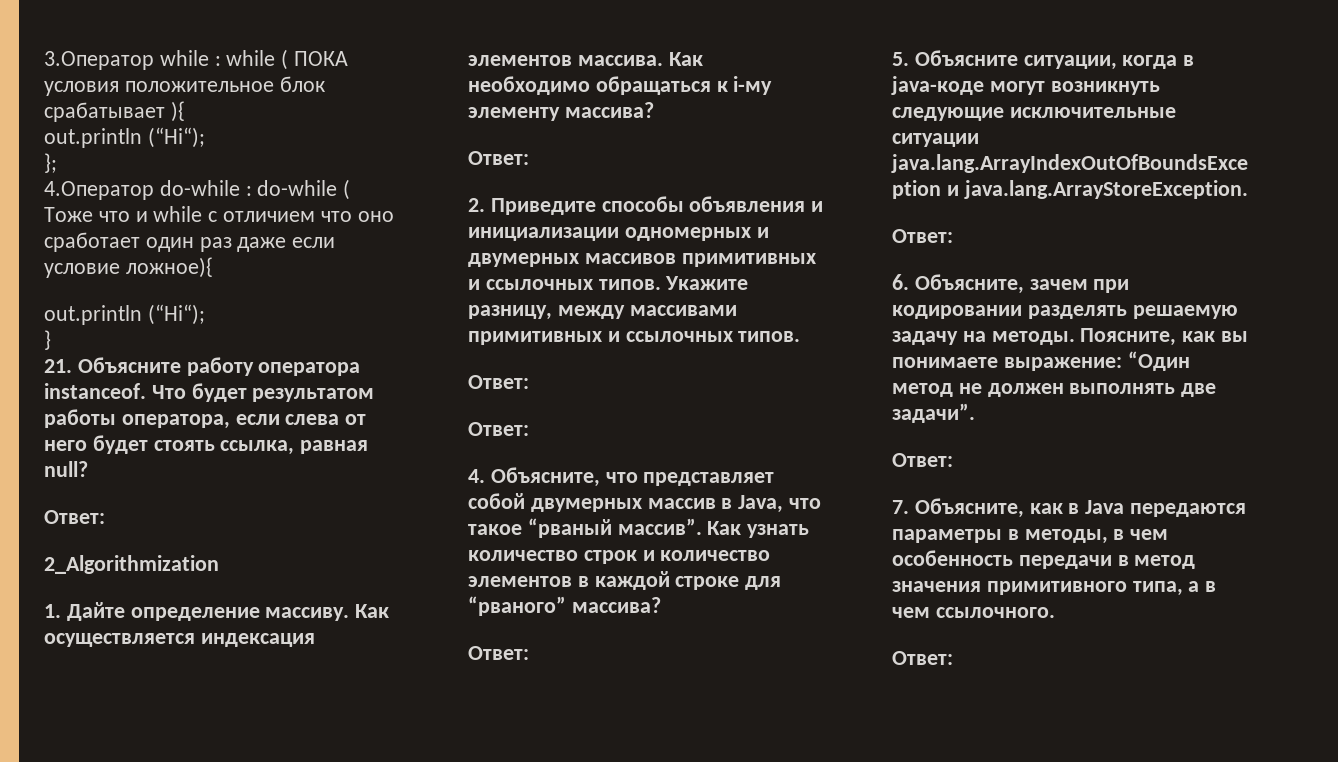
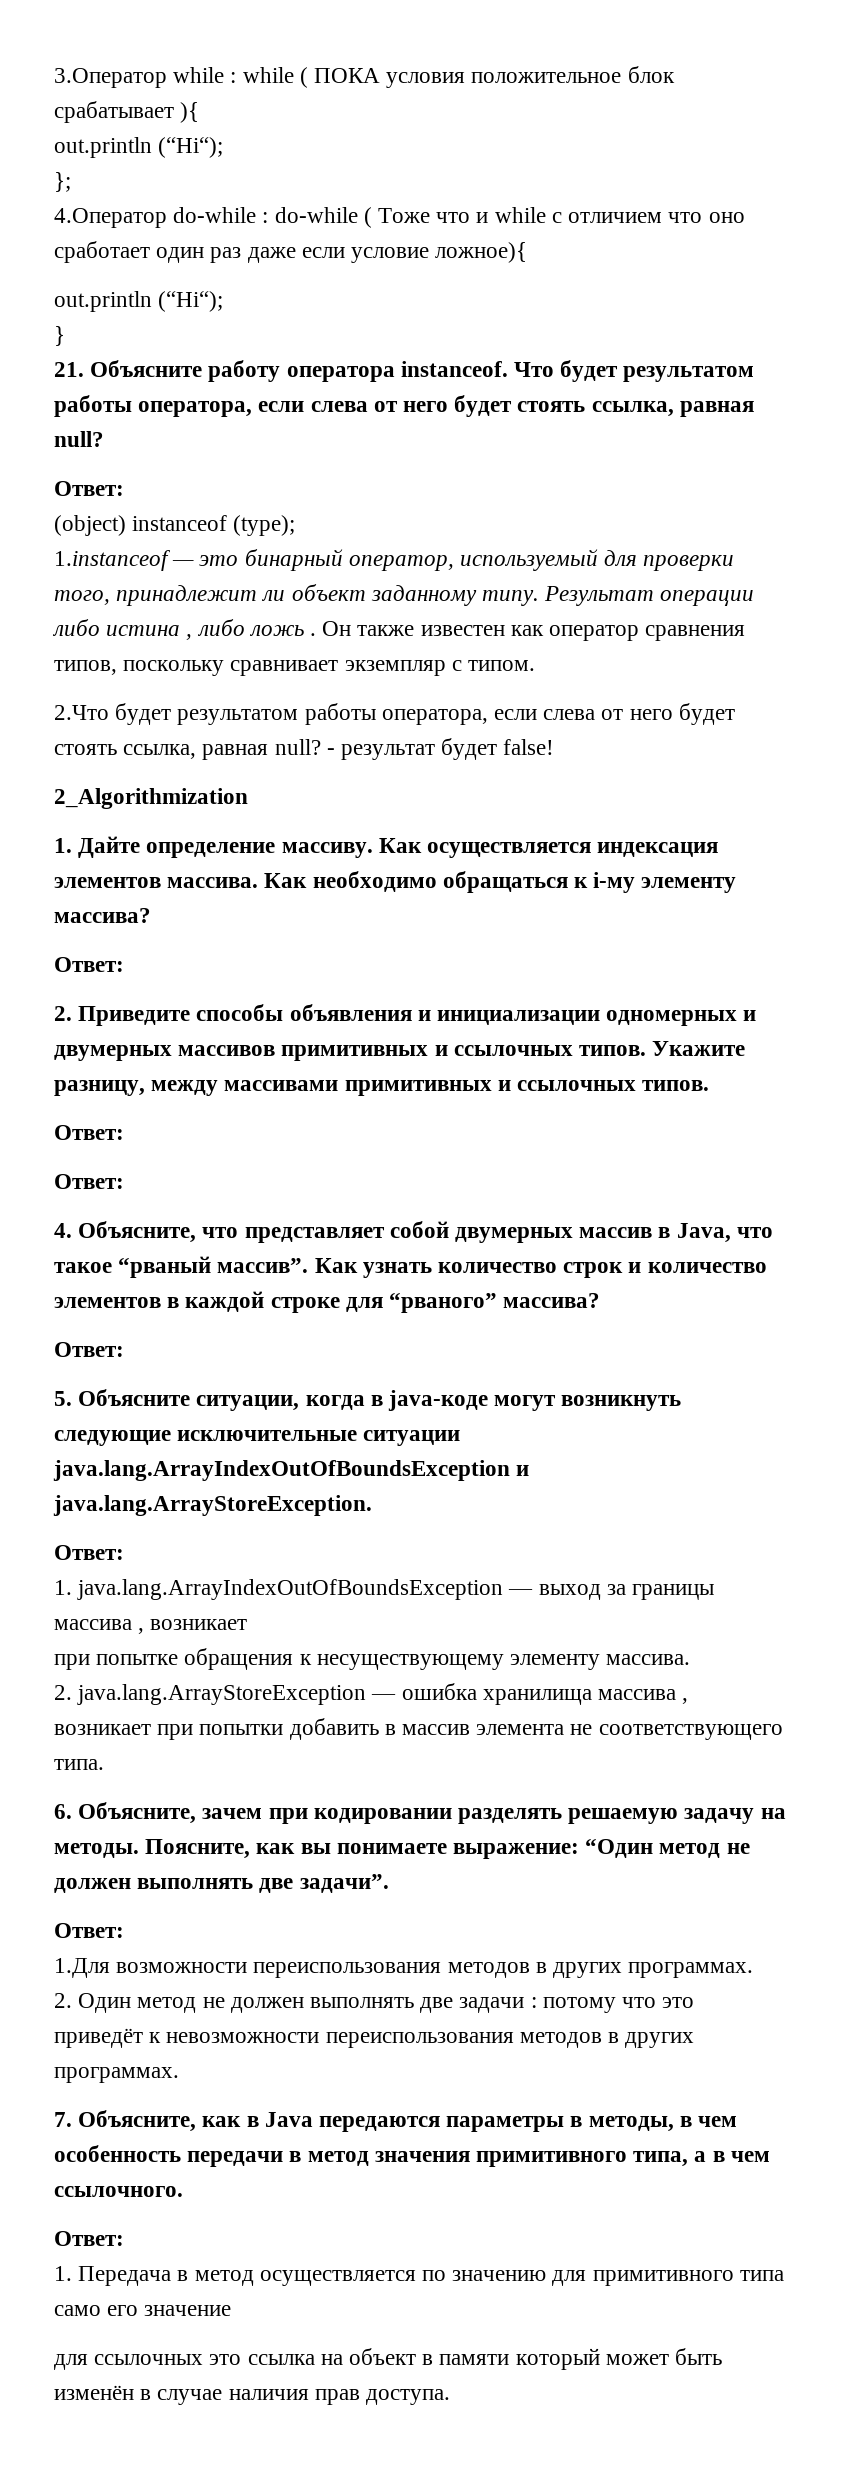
(105, 517) none -> [54,515,296,536] [54,549,735,571] [54,584,755,606] [52,619,746,641] [54,660,536,676] [54,703,735,725] [54,738,555,760] // (object) instanceof (type); // 1.instanceof — это бинарный оператор, используемый для проверки того, принадлежит ли объект заданному типу. Результат операции либо истина , либо ложь . Он также известен как оператор сравнения типов, поскольку сравнивает экземпляр с типом. // 2.Что будет результатом работы оператора, если слева от него будет стоять ссылка, равная null? - результат будет false!
(953, 236) none -> [54,1579,715,1600] [54,1619,248,1634] [54,1648,691,1670] [54,1683,689,1705] [54,1718,783,1740] [54,1759,104,1770] // 1. java.lang.ArrayIndexOutOfBoundsException — выход за границы массива , возникает // при попытке обращения к несуществующему элементу массива. // 2. java.lang.ArrayStoreException — ошибка хранилища массива , возникает при попытки добавить в массив элемента не соответствующего типа.
(953, 460) none -> [54,1958,754,1978] [54,1993,695,2013] [54,2028,695,2048] [54,2067,179,2083] // 1.Для возможности переиспользования методов в других программах. // 2. Один метод не должен выполнять две задачи : потому что это приведёт к невозможности переиспользования методов в других программах.
(953, 658) none -> [54,2266,784,2286] [54,2305,232,2316] [54,2348,723,2370] [54,2385,451,2405] // 1. Передача в метод осуществляется по значению для примитивного типа само его значение // для ссылочных это ссылка на объект в памяти который может быть изменён в случае наличия прав доступа.

